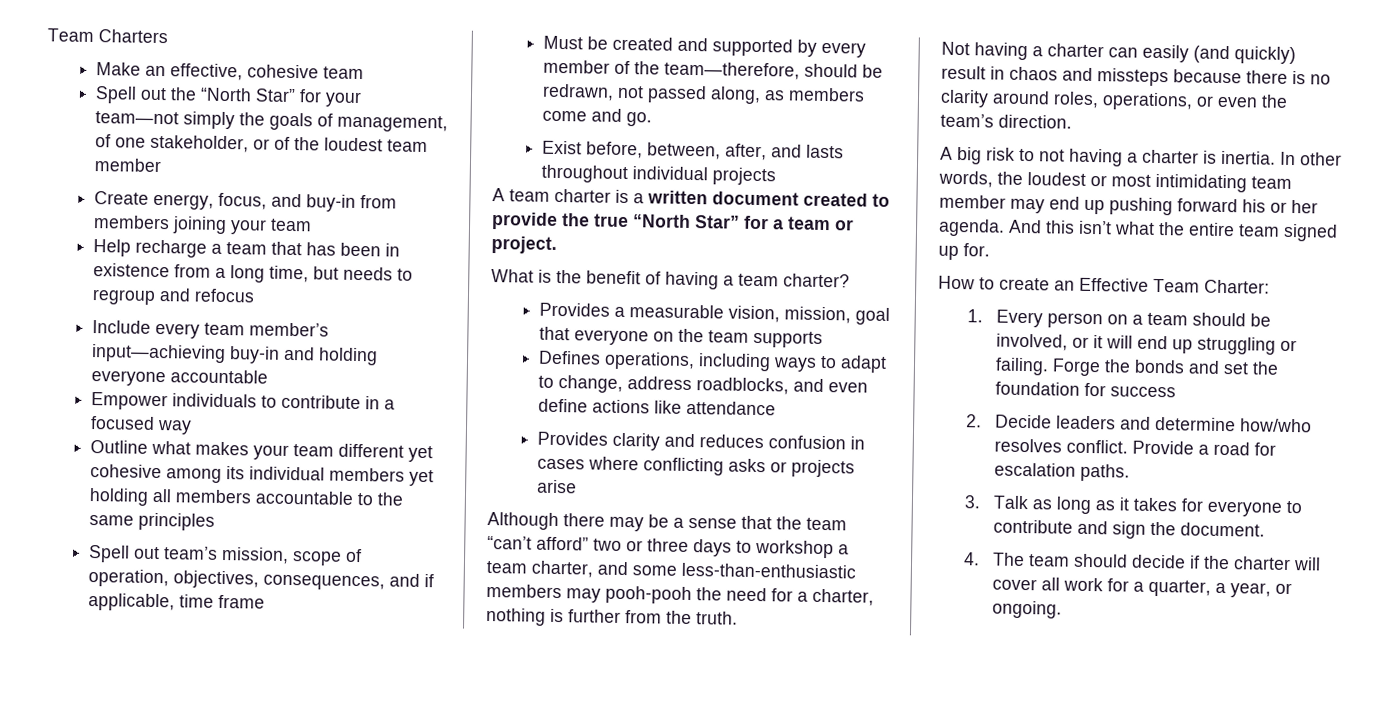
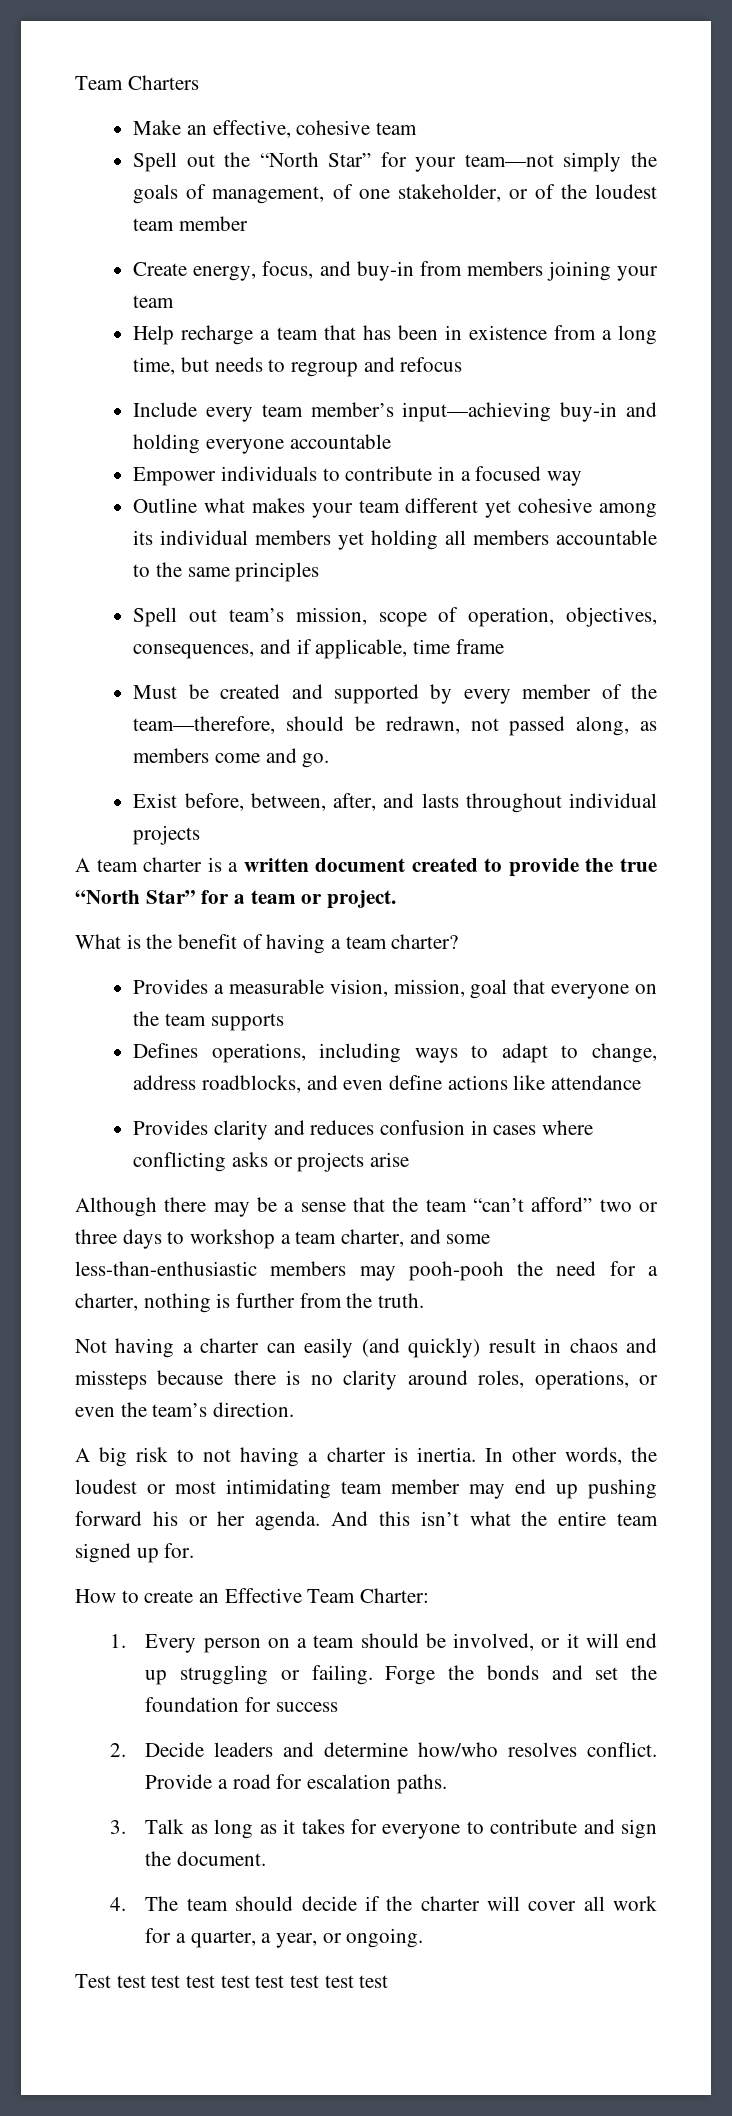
(1063, 609) none -> [75,1974,389,1988] // Test test test test test test test test test

